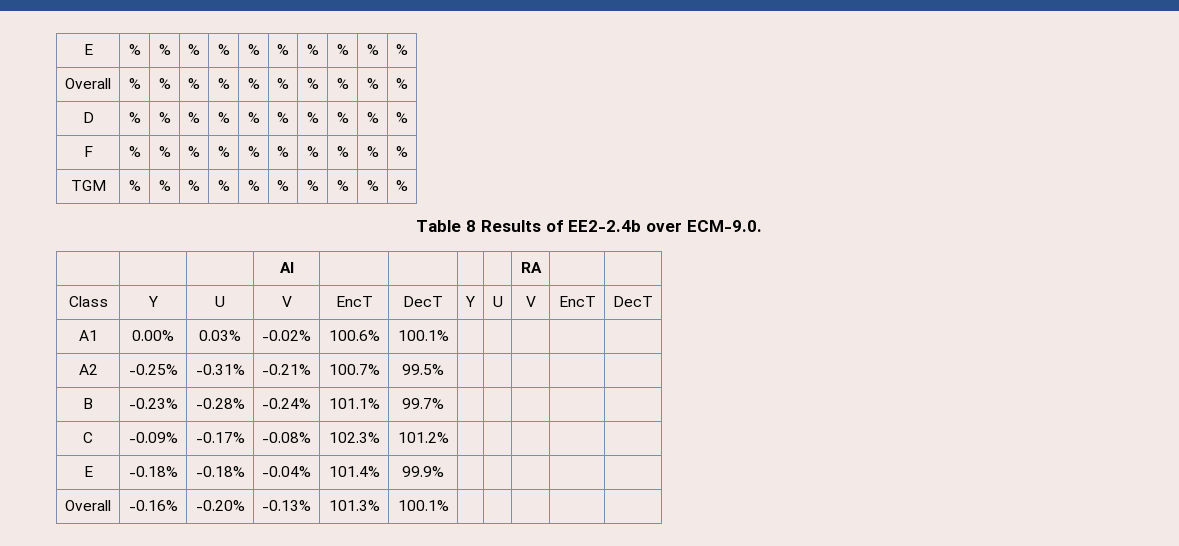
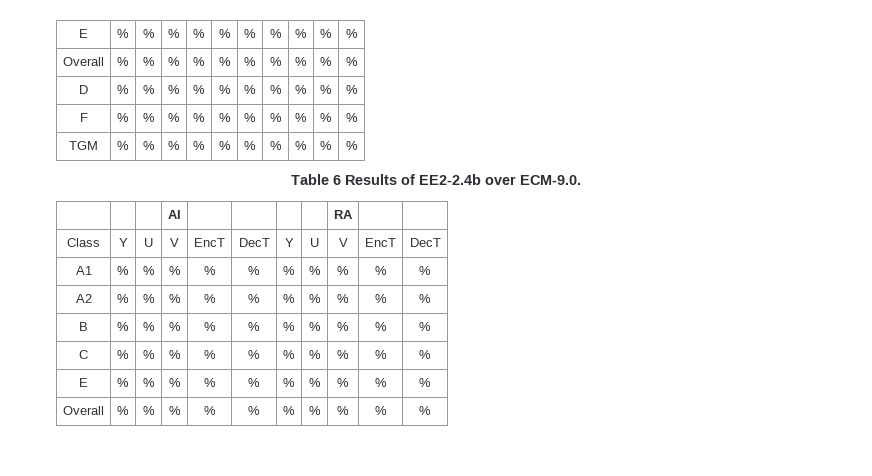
[465,220,476,232] 8 -> [333,175,341,185] 6
[132,330,174,341] [199,330,241,341] [262,330,311,341] [328,330,380,341] [397,330,449,341] [78,364,98,375] [128,364,178,375] [195,364,245,375] [262,364,311,375] [328,364,380,375] [402,364,444,375] [83,398,93,409] [128,398,178,409] [195,398,245,409] [262,398,311,409] [328,398,380,409] [402,398,444,409] [83,432,93,443] [128,432,178,443] [195,432,245,443] [262,432,311,443] [328,432,380,443] [397,432,449,443] [83,466,93,477] [128,466,178,477] [195,466,245,477] [262,466,311,477] [328,466,380,477] [402,466,444,477] [65,500,111,511] [128,500,178,511] [195,500,245,511] [262,500,311,511] [328,500,380,511] [397,500,449,511] 0.00% | 0.03% | -0.02% | 100.6% | 100.1% | | | | | // A2 | -0.25% | -0.31% | -0.21% | 100.7% | 99.5% | | | | | // B | -0.23% | -0.28% | -0.24% | 101.1% | 99.7% | | | | | // C | -0.09% | -0.17% | -0.08% | 102.3% | 101.2% | | | | | // E | -0.18% | -0.18% | -0.04% | 101.4% | 99.9% | | | | | // Overall | -0.16% | -0.20% | -0.13% | 101.3% | 100.1% | | | | | -> [117,266,129,275] [142,266,155,275] [168,266,181,275] [203,266,216,275] [248,266,260,275] [283,266,295,275] [308,266,321,275] [337,266,349,275] [374,266,387,275] [419,266,431,275] [75,294,92,303] [117,294,129,303] [142,294,155,303] [168,294,181,303] [203,294,216,303] [248,294,260,303] [283,294,295,303] [308,294,321,303] [337,294,349,303] [374,294,387,303] [419,294,431,303] [79,322,88,331] [117,322,129,331] [142,322,155,331] [168,322,181,331] [203,322,216,331] [248,322,260,331] [283,322,295,331] [308,322,321,331] [337,322,349,331] [374,322,387,331] [419,322,431,331] [79,350,88,359] [117,350,129,359] [142,350,155,359] [168,350,181,359] [203,350,216,359] [248,350,260,359] [283,350,295,359] [308,350,321,359] [337,350,349,359] [374,350,387,359] [419,350,431,359] [79,378,88,387] [117,378,129,387] [142,378,155,387] [168,378,181,387] [203,378,216,387] [248,378,260,387] [283,378,295,387] [308,378,321,387] [337,378,349,387] [374,378,387,387] [419,378,431,387] [63,406,104,415] [117,406,129,415] [142,406,155,415] [168,406,181,415] [203,406,216,415] [248,406,260,415] [283,406,295,415] [308,406,321,415] [337,406,349,415] [374,406,387,415] [419,406,431,415] % | % | % | % | % | % | % | % | % | % // A2 | % | % | % | % | % | % | % | % | % | % // B | % | % | % | % | % | % | % | % | % | % // C | % | % | % | % | % | % | % | % | % | % // E | % | % | % | % | % | % | % | % | % | % // Overall | % | % | % | % | % | % | % | % | % | %

